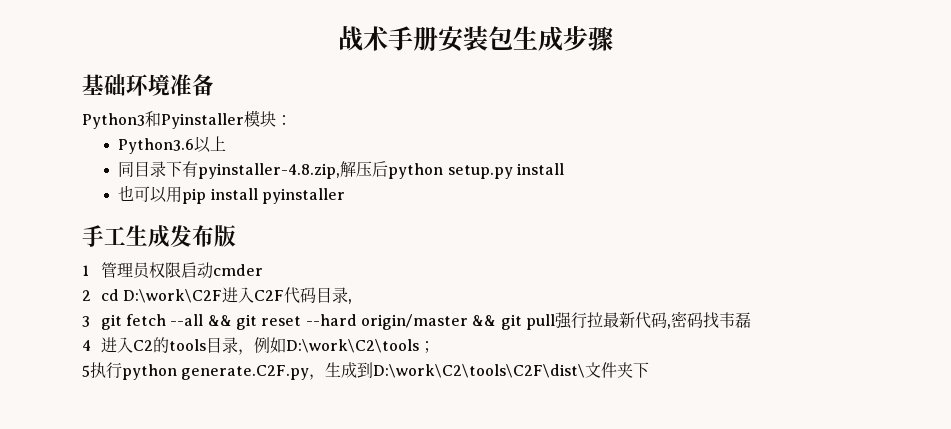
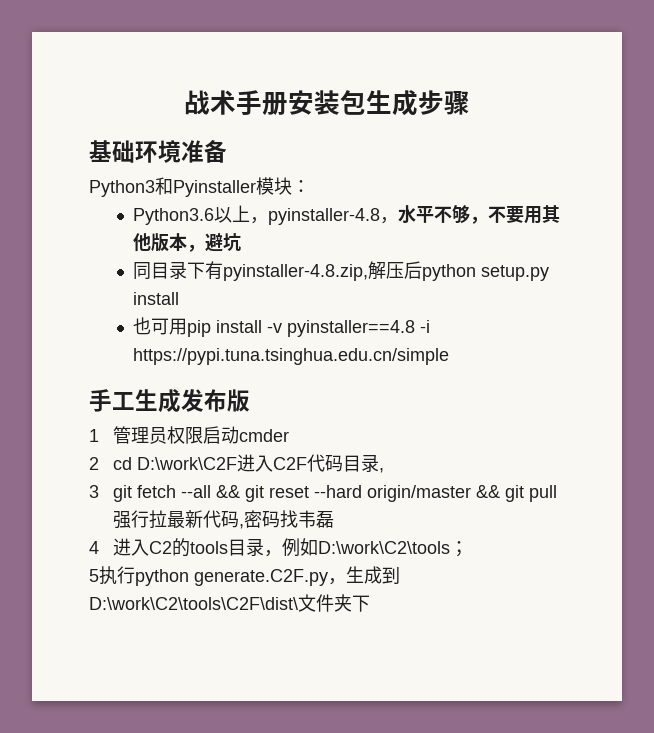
(227, 143) none -> [250,205,561,225] [133,233,242,252] ，pyinstaller-4.8，水平不够，不要用其他版本，避坑
[150,186,168,203] 以 -> (170, 326) none
[262,188,346,204] pyinstaller -> [267,320,431,337] [133,348,450,365] -v pyinstaller==4.8 -i https://pypi.tuna.tsinghua.edu.cn/simple

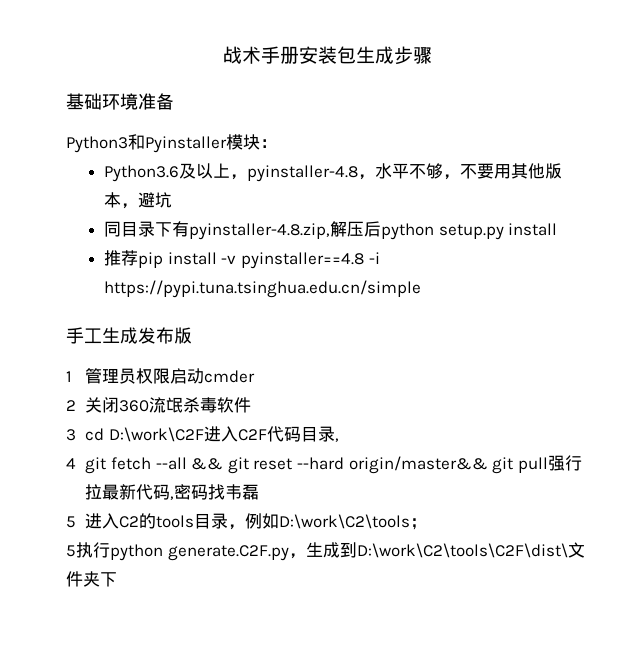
(215, 216) none -> [179,163,197,179] 及
[133,317,188,335] 也可用 -> [104,250,139,266] 推荐
(99, 463) none -> [85,397,252,413] [66,429,76,441] 关闭360流氓杀毒软件 // 3
[89,485,99,498] 3 -> [66,458,76,469] 4
[367,485,501,502] origin/master && -> [348,456,488,474] origin/master&&
[89,541,99,554] 4 -> [66,516,76,528] 5

